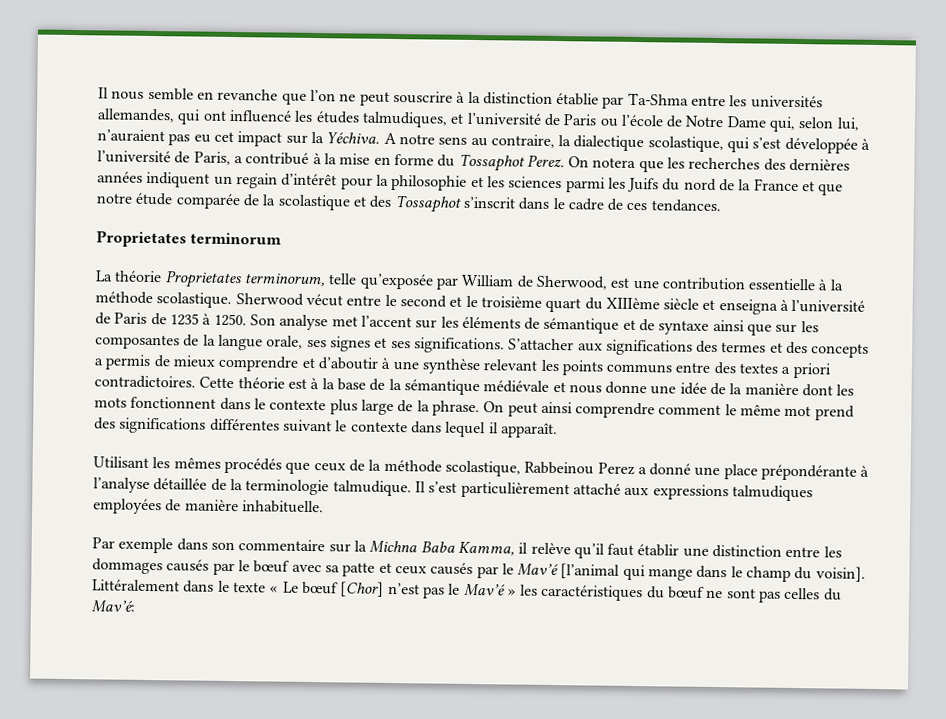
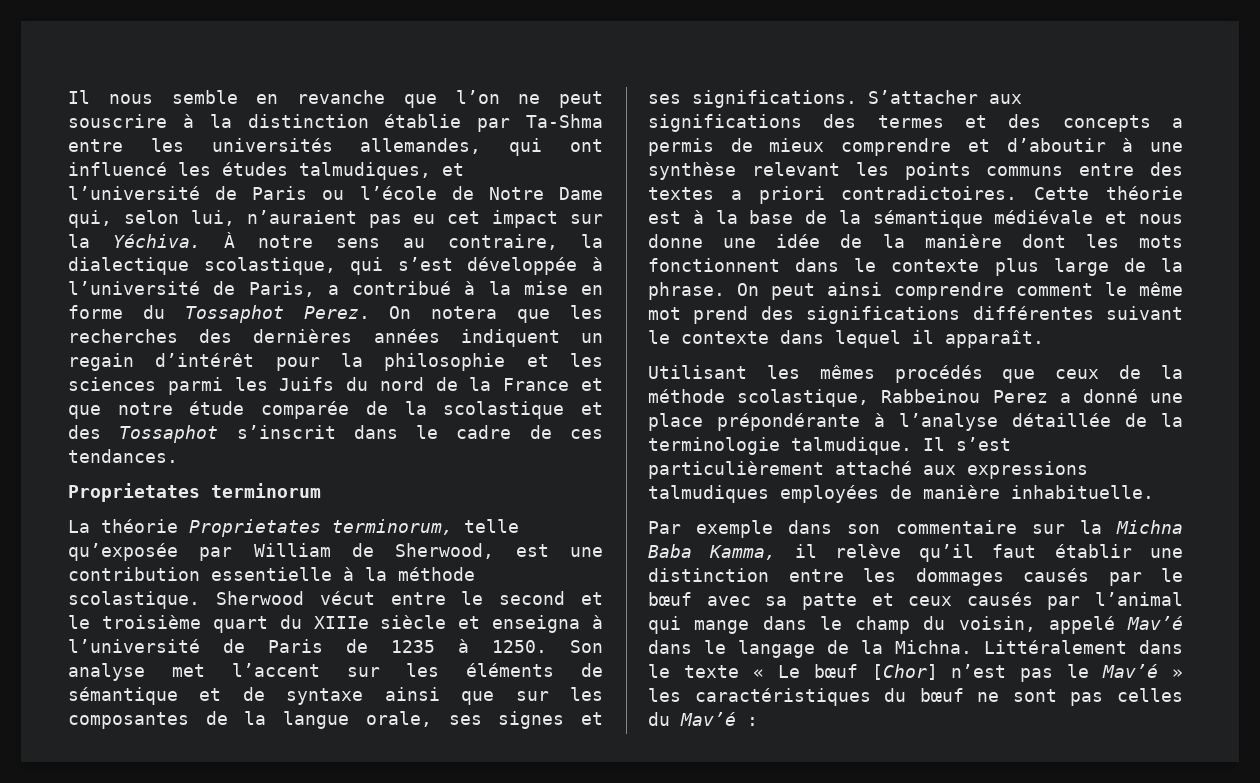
[383,132,397,145] A -> [224,232,235,248] À
[605,297,660,310] XIIIème -> [313,616,369,629] XIIIe
[501,563,621,579] le Mav’é [l’animal -> [1095,592,1183,606] l’animal
[815,566,866,582] voisin]. -> [958,616,1183,634] [648,640,972,658] voisin, appelé Mav’é dans le langage de la Michna.
[91,600,135,613] Mav’é: -> [680,712,758,726] Mav’é :

